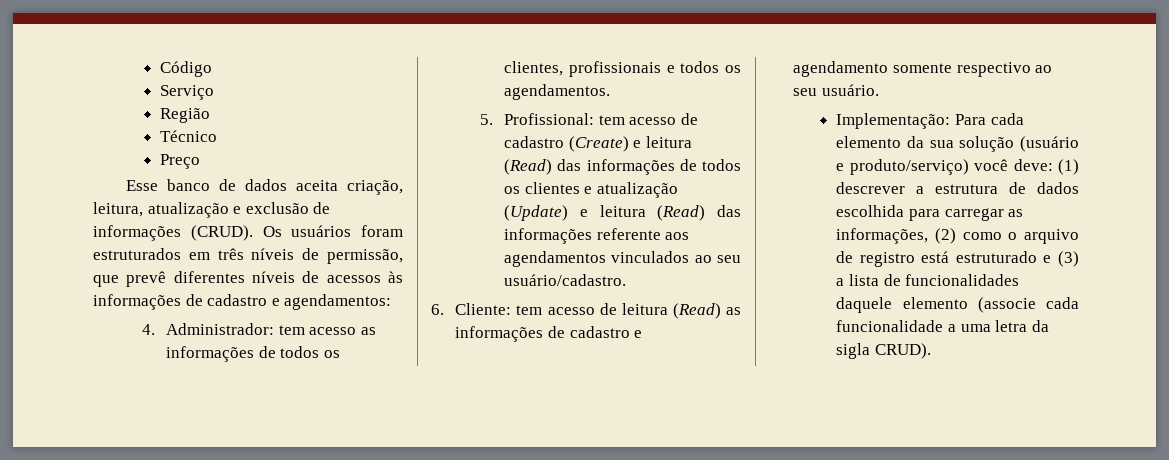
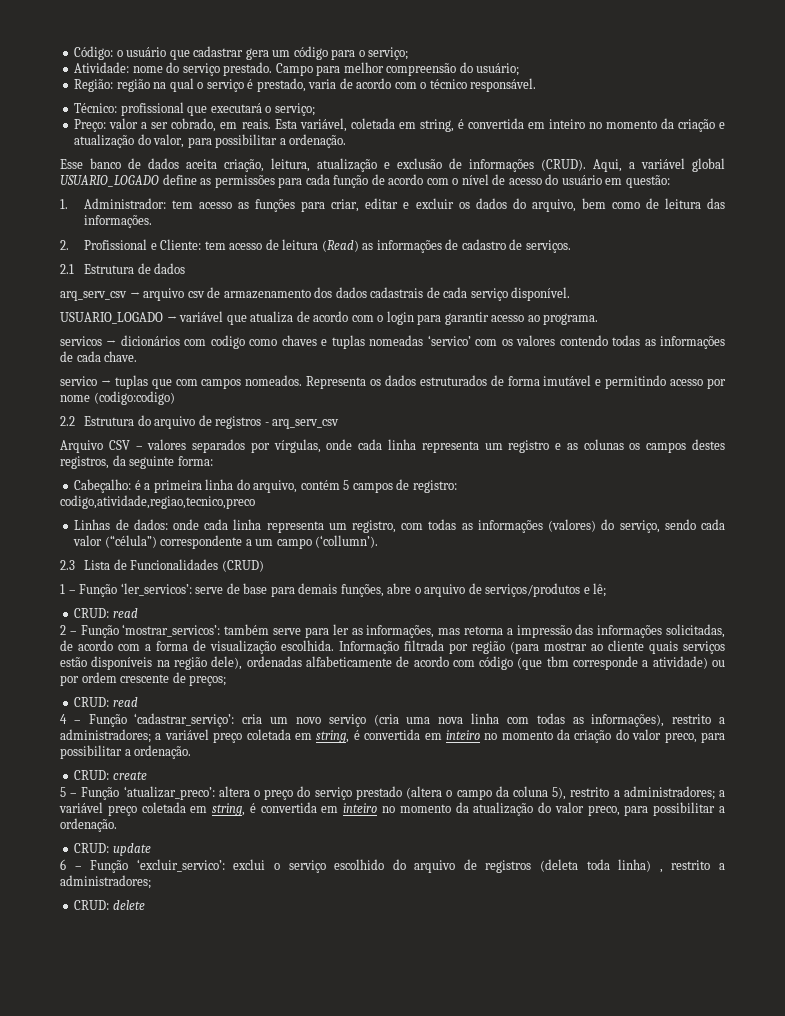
[160,61,213,77] [160,85,215,100] [160,108,211,123] [160,130,218,142] [160,154,201,169] Código // Serviço // Região // Técnico // Preço -> [74,46,409,60] [74,62,520,76] [74,78,537,92] [74,102,315,116] [74,118,725,132] [74,134,347,148] Código: o usuário que cadastrar gera um código para o serviço; // Atividade: nome do serviço prestado. Campo para melhor compreensão do usuário; // Região: região na qual o serviço é prestado, varia de acordo com o técnico responsável. // Técnico: profissional que executará o serviço; // Preço: valor a ser cobrado, em reais. Esta variável, coletada em string, é convertida em inteiro no momento da criação e atualização do valor, para possibilitar a ordenação.
[262,225,403,237] [93,248,403,264] [93,271,403,287] [93,294,392,310] [141,323,376,335] [165,346,340,362] [503,61,741,77] [503,84,610,100] [479,113,698,125] [503,136,692,152] [503,159,741,175] [503,182,678,198] [503,205,741,221] [503,228,690,244] [503,251,741,267] [503,274,626,286] [431,304,444,315] Os usuários foram estruturados em três níveis de permissão, que prevê diferentes níveis de acessos às informações de cadastro e agendamentos: // 4. Administrador: tem acesso as informações de todos os clientes, profissionais e todos os agendamentos. // 5. Profissional: tem acesso de cadastro (Create) e leitura (Read) das informações de todos os clientes e atualização (Update) e leitura (Read) das informações referente aos agendamentos vinculados ao seu usuário/cadastro. // 6. -> [593,158,725,172] [60,174,670,188] [60,198,725,212] [84,215,153,228] [60,239,157,250] Aqui, a variável global USUARIO_LOGADO define as permissões para cada função de acordo com o nível de acesso do usuário em questão: // 1. Administrador: tem acesso as funções para criar, editar e excluir os dados do arquivo, bem como de leitura das informações. // 2. Profissional e
[634,330,643,338] [793,61,1053,77] [793,84,879,96] [836,113,1024,129] [836,136,1079,152] [836,159,1079,175] [836,182,1079,194] [836,205,1024,221] [836,228,1079,244] [836,251,1079,267] [836,274,1020,286] [836,297,1079,313] [836,320,1049,332] [836,343,931,359] e agendamento somente respectivo ao seu usuário. // Implementação: Para cada elemento da sua solução (usuário e produto/serviço) você deve: (1) descrever a estrutura de dados escolhida para carregar as informações, (2) como o arquivo de registro está estruturado e (3) a lista de funcionalidades daquele elemento (associe cada funcionalidade a uma letra da sigla CRUD). -> [509,239,571,253] [60,263,186,274] [60,287,571,301] [60,311,599,325] [60,335,726,349] [60,351,138,362] [60,375,726,389] [60,391,175,405] [60,415,340,429] [60,439,726,453] [60,455,213,469] [74,479,457,493] [60,495,255,509] [74,519,726,533] [73,535,379,549] [60,559,264,572] [60,583,607,597] [74,608,138,618] [60,624,725,638] [60,640,725,654] [60,656,725,670] [60,672,227,686] [74,697,138,707] [60,713,725,727] [60,729,726,743] [60,745,192,759] [74,770,147,780] [60,786,726,800] [59,802,726,816] [60,818,117,832] [74,843,151,856] [60,859,726,873] [60,875,151,889] [74,900,145,910] de serviços. // 2.1 Estrutura de dados // arq_serv_csv → arquivo csv de armazenamento dos dados cadastrais de cada serviço disponível. // USUARIO_LOGADO → variável que atualiza de acordo com o login para garantir acesso ao programa. // servicos → dicionários com codigo como chaves e tuplas nomeadas ‘servico’ com os valores contendo todas as informações de cada chave. // servico → tuplas que com campos nomeados. Representa os dados estruturados de forma imutável e permitindo acesso por nome (codigo:codigo) // 2.2 Estrutura do arquivo de registros - arq_serv_csv // Arquivo CSV – valores separados por vírgulas, onde cada linha representa um registro e as colunas os campos destes registros, da seguinte forma: // Cabeçalho: é a primeira linha do arquivo, contém 5 campos de registro: // codigo,atividade,regiao,tecnico,preco // Linhas de dados: onde cada linha representa um registro, com todas as informações (valores) do serviço, sendo cada valor (“célula”) correspondente a um campo (‘collumn’). // 2.3 Lista de Funcionalidades (CRUD) // 1 – Função ‘ler_servicos’: serve de base para demais funções, abre o arquivo de serviços/produtos e lê; // CRUD: read // 2 – Função ‘mostrar_servicos’: também serve para ler as informações, mas retorna a impressão das informações solicitadas, de acordo com a forma de visualização escolhida. Informação filtrada por região (para mostrar ao cliente quais serviços estão disponíveis na região dele), ordenadas alfabeticamente de acordo com código (que tbm corresponde a atividade) ou por ordem crescente de preços; // CRUD: read // 4 – Função ‘cadastrar_serviço’: cria um novo serviço (cria uma nova linha com todas as informações), restrito a administradores; a variável preço coletada em string, é convertida em inteiro no momento da criação do valor preco, para possibilitar a ordenação. // CRUD: create // 5 – Função ‘atualizar_preco’: altera o preço do serviço prestado (altera o campo da coluna 5), restrito a administradores; a variável preço coletada em string, é convertida em inteiro no momento da atualização do valor preco, para possibilitar a ordenação. // CRUD: update // 6 – Função ‘excluir_servico’: exclui o serviço escolhido do arquivo de registros (deleta toda linha) , restrito a administradores; // CRUD: delete

